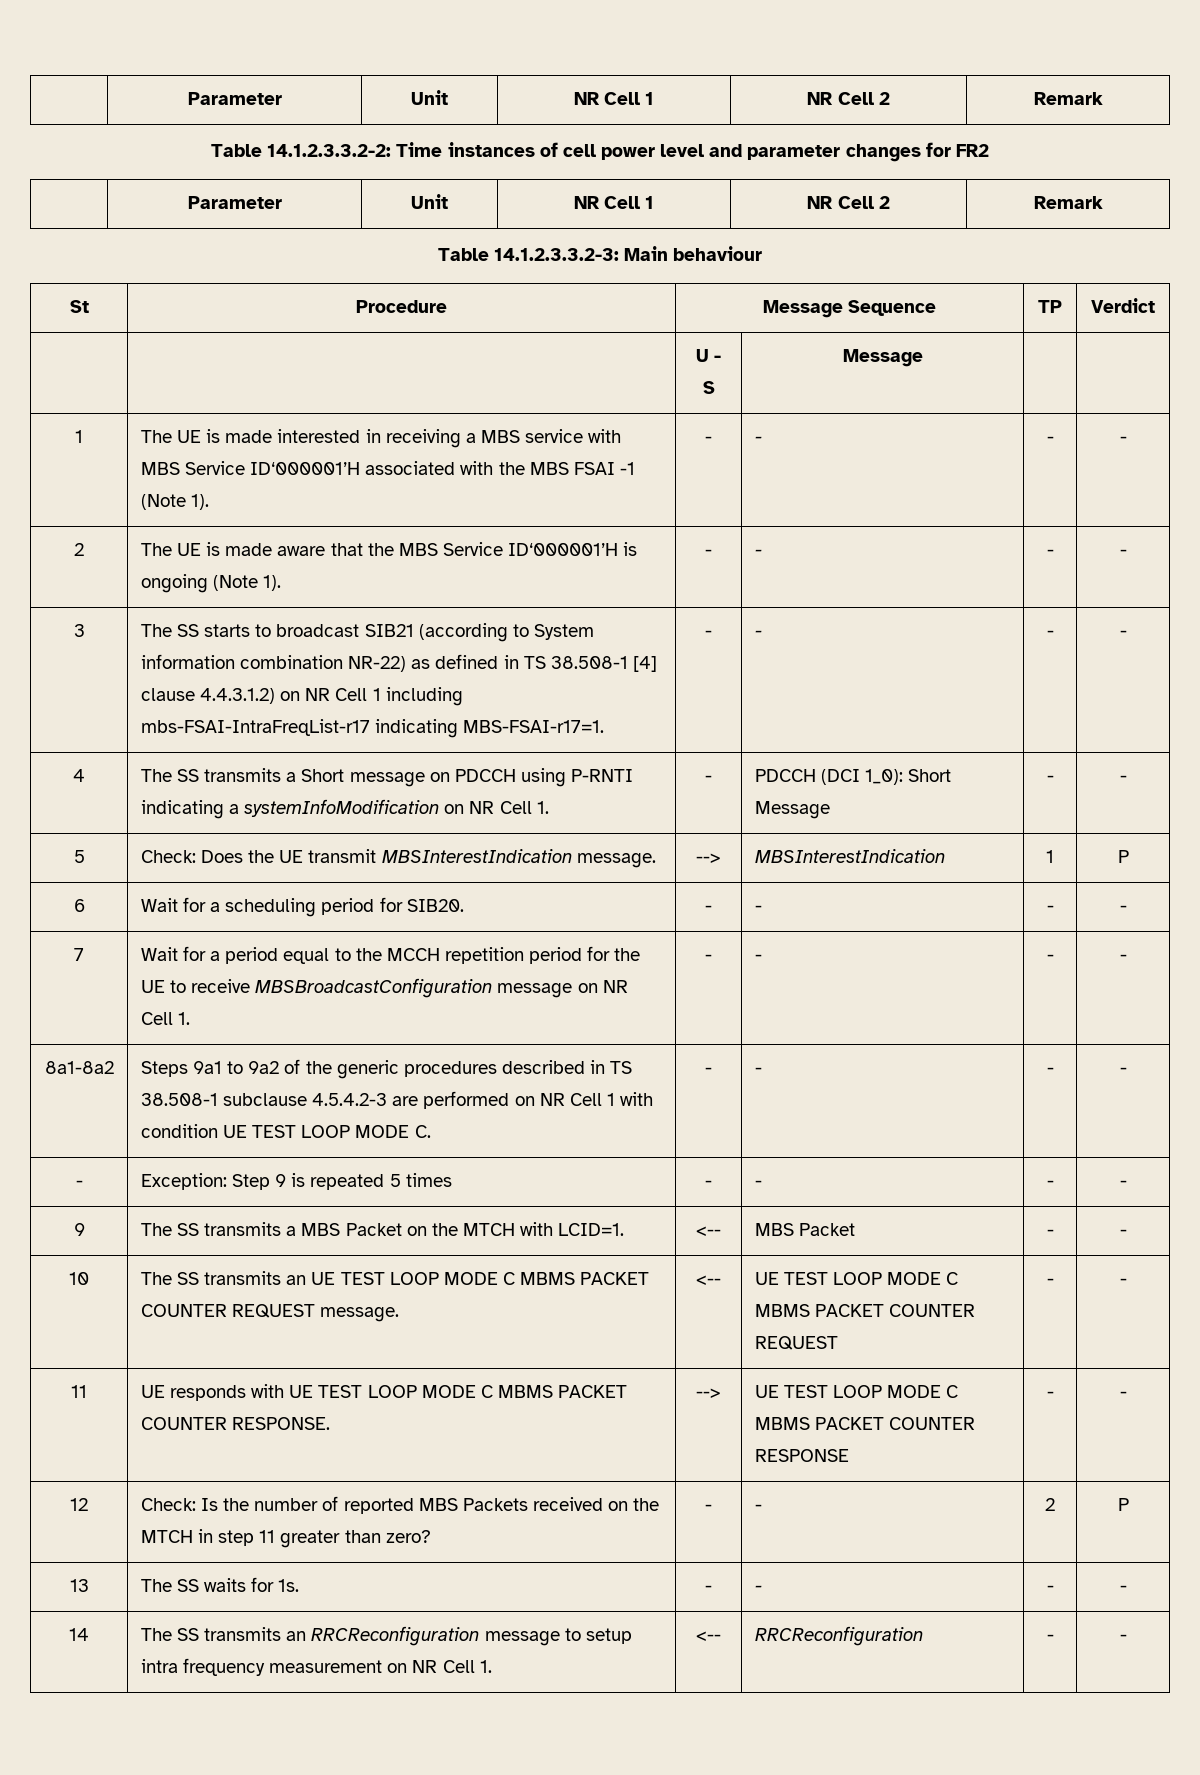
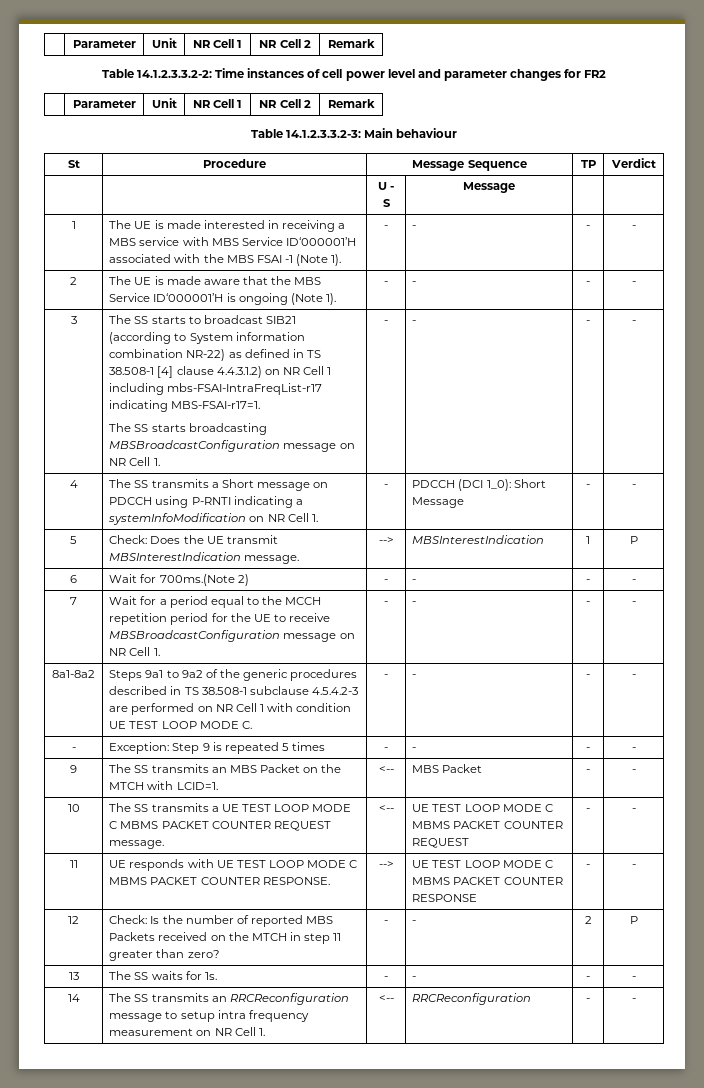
(605, 726) none -> [109,423,267,435] [109,440,355,452] [109,457,160,466] // The SS starts broadcasting MBSBroadcastConfiguration message on NR Cell 1.
[210,897,464,917] a scheduling period for SIB20. -> [159,574,249,586] 700ms.(Note 2)
[286,1226,297,1236] a -> [211,767,227,773] an
[286,1275,307,1285] an -> [211,806,219,812] a

